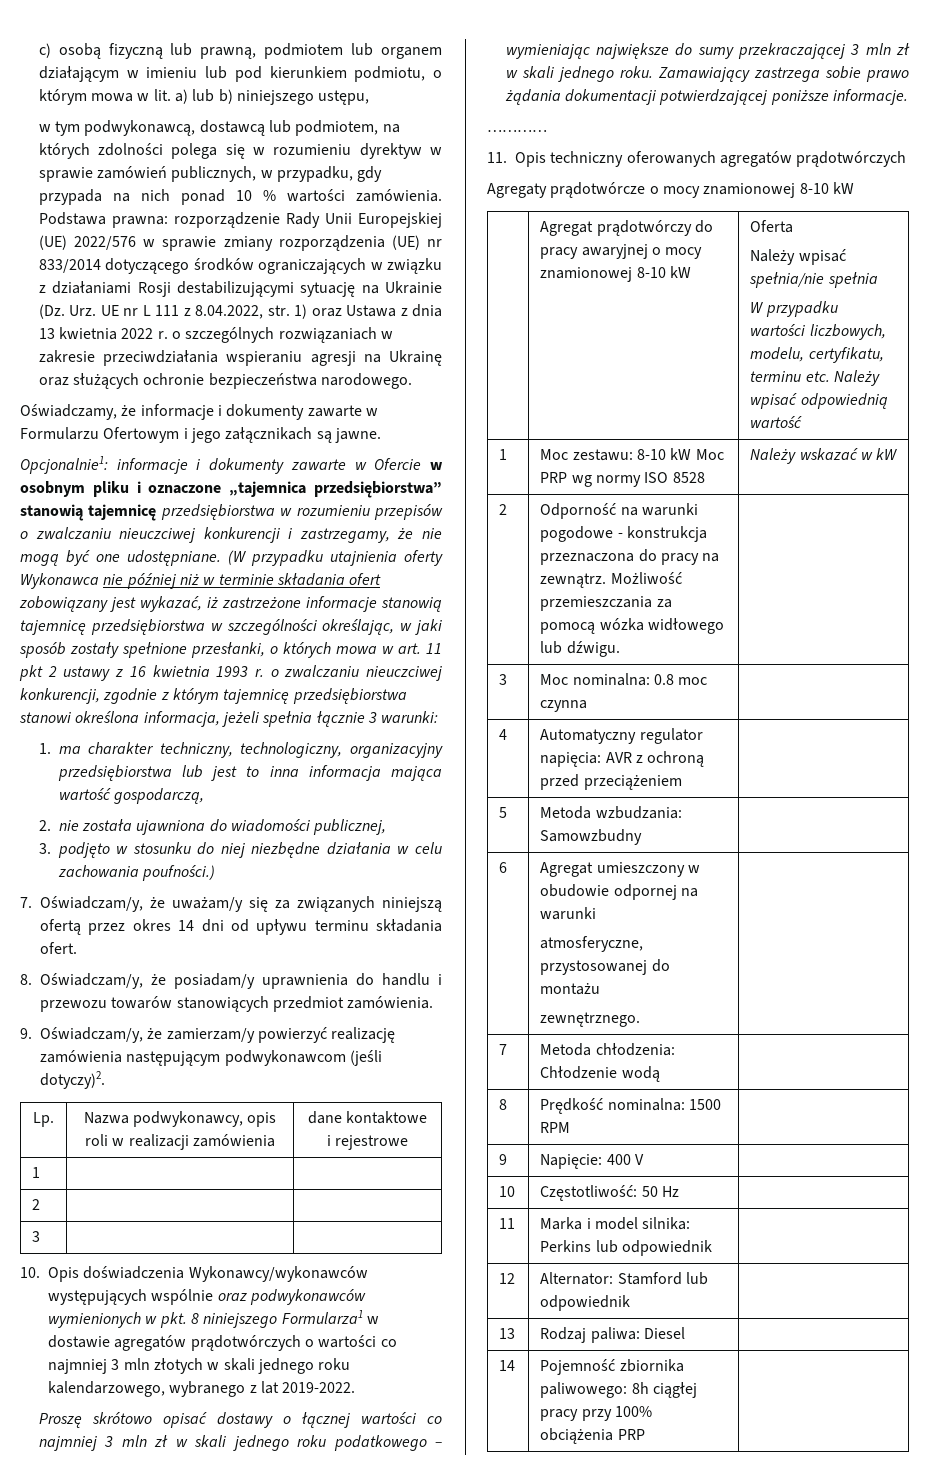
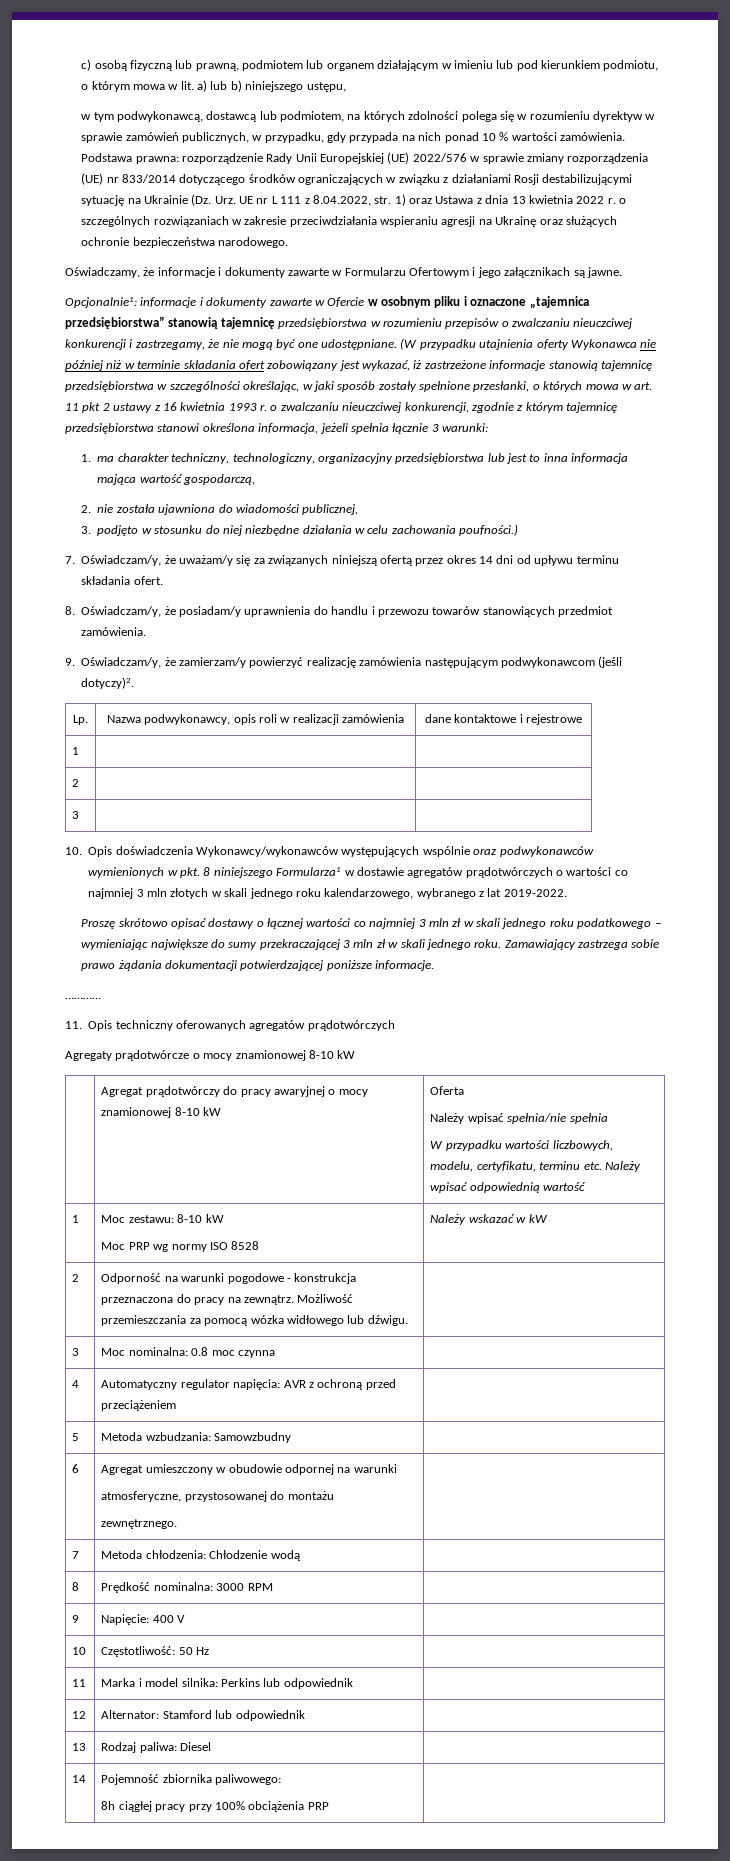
(692, 454) none -> (224, 1218) //
[689,1099,722,1110] 1500 -> [216,1583,245,1591] 3000
(628, 1390) none -> (282, 1779) //

